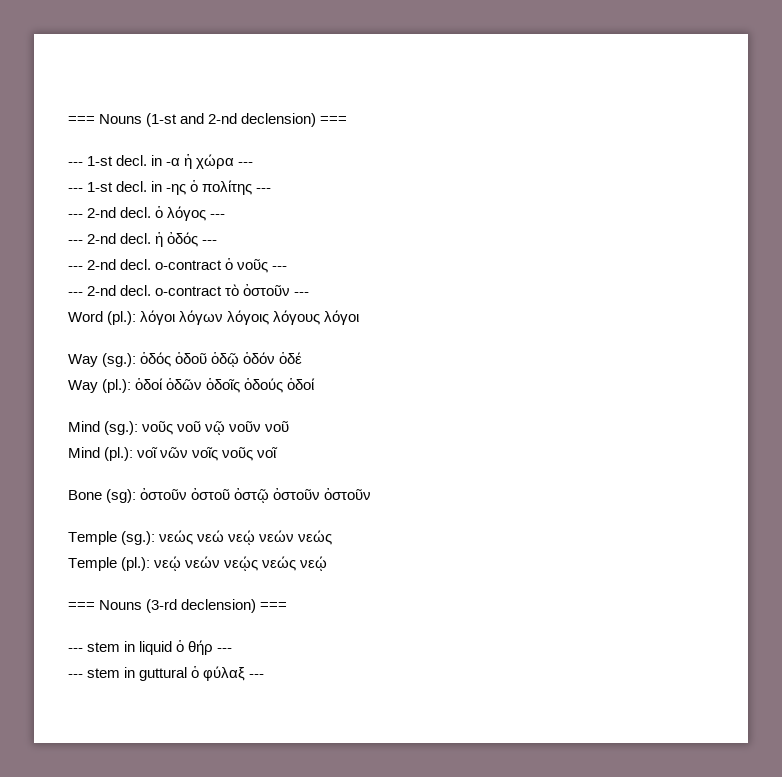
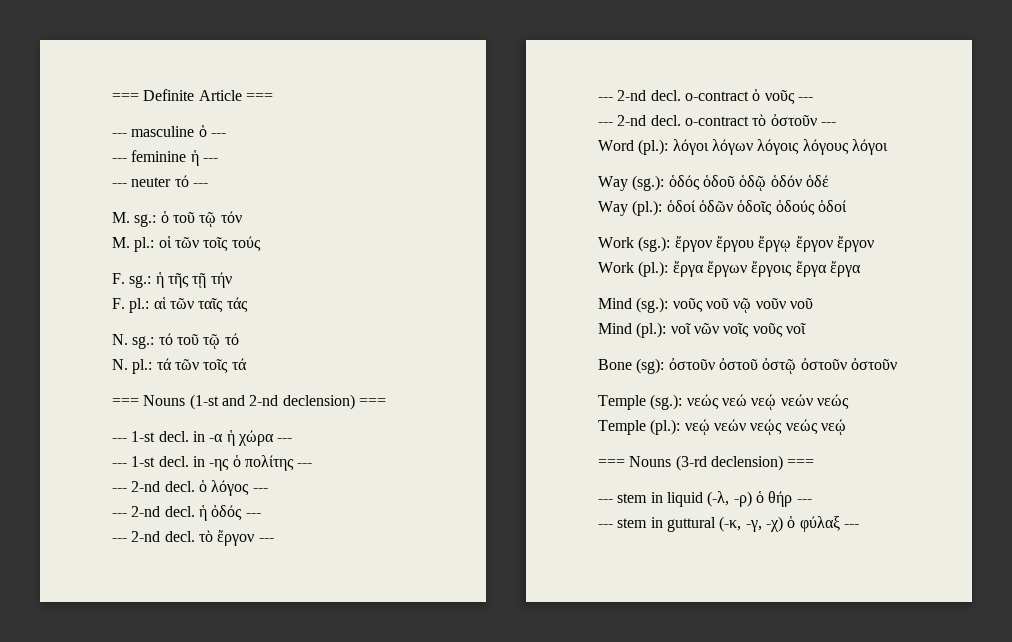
[68,116,95,124] === -> [112,89,273,101] [112,125,226,137] [112,150,218,166] [112,175,208,187] [112,211,242,227] [112,236,261,252] [112,272,232,288] [112,297,248,313] [112,333,239,349] [112,358,247,374] [112,398,139,406] === Definite Article === // --- masculine ὁ --- // --- feminine ἡ --- // --- neuter τό --- // M. sg.: ὁ τοῦ τῷ τόν // M. pl.: οἱ τῶν τοῖς τούς // F. sg.: ἡ τῆς τῇ τήν // F. pl.: αἱ τῶν ταῖς τάς // N. sg.: τό τοῦ τῷ τό // N. pl.: τά τῶν τοῖς τά // ===
(218, 242) none -> [112,530,274,546] // --- 2-nd decl. τὸ ἔργον ---
(316, 384) none -> [598,236,874,252] [598,261,861,277] // Work (sg.): ἔργον ἔργου ἔργῳ ἔργον ἔργον // Work (pl.): ἔργα ἔργων ἔργοις ἔργα ἔργα
(173, 648) none -> [707,491,752,507] (-λ, -ρ)
(188, 674) none -> [719,516,783,532] (-κ, -γ, -χ)

